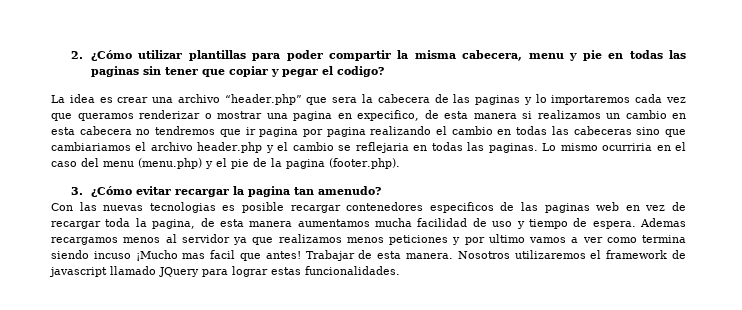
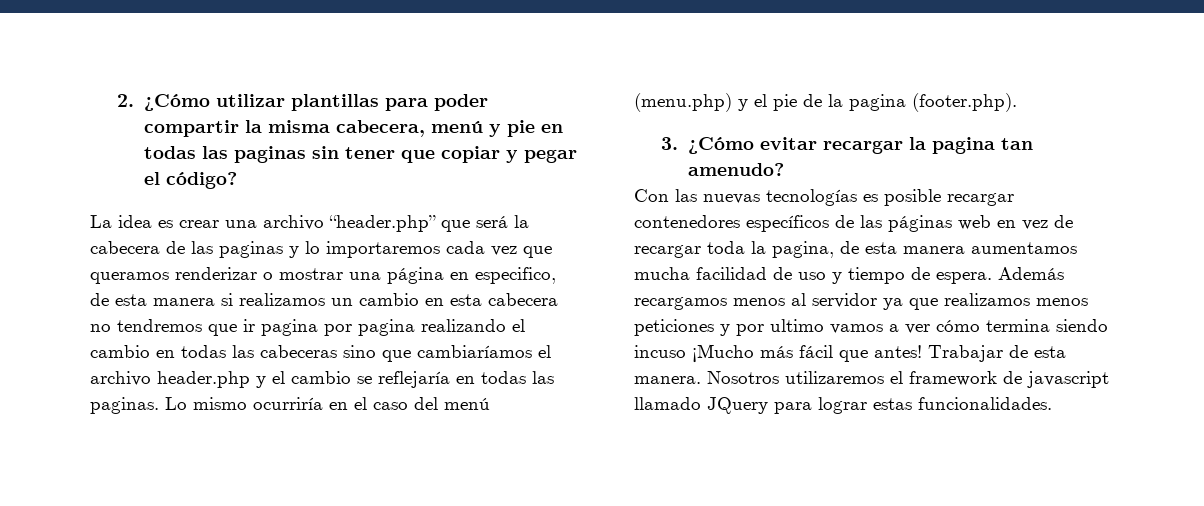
[528,53,564,59] menu -> [431,121,484,133] menú
[336,66,384,77] codigo? -> [166,172,238,189] código?
[332,97,358,103] sera -> [476,216,508,228] será
[293,110,419,121] pagina en expecifico, -> [387,267,556,284] página en especifico,
[51,142,131,151] cambiariamos -> [417,345,532,358] cambiaríamos
[355,142,409,153] reflejaria -> [378,371,450,388] reflejaría
[602,143,653,151] ocurriria -> [253,397,323,410] ocurriría
[103,161,134,167] menu -> [444,398,490,410] menú
[149,202,216,213] tecnologias -> [766,189,857,206] tecnologías
[429,202,590,213] especificos de las paginas -> [746,215,952,232] específicos de las páginas
[640,218,686,227] Ademas -> [998,267,1064,280] Además
[606,237,637,243] como -> [936,320,980,332] cómo
[182,250,236,259] mas facil -> [760,345,833,358] más fácil

